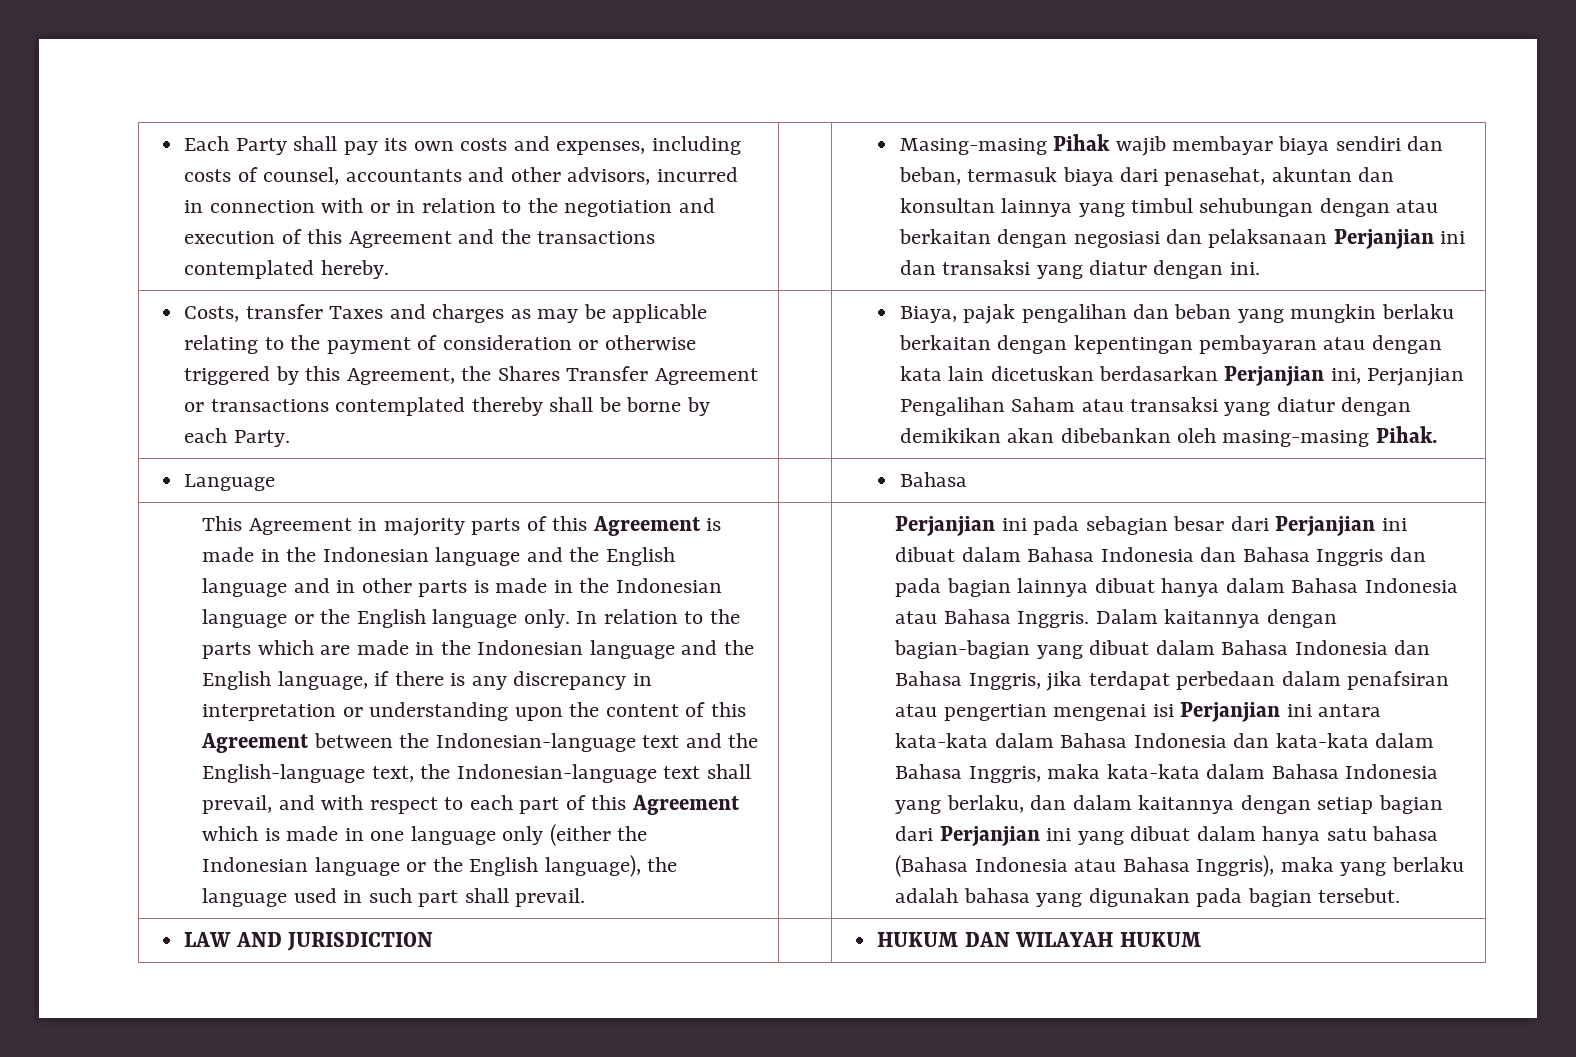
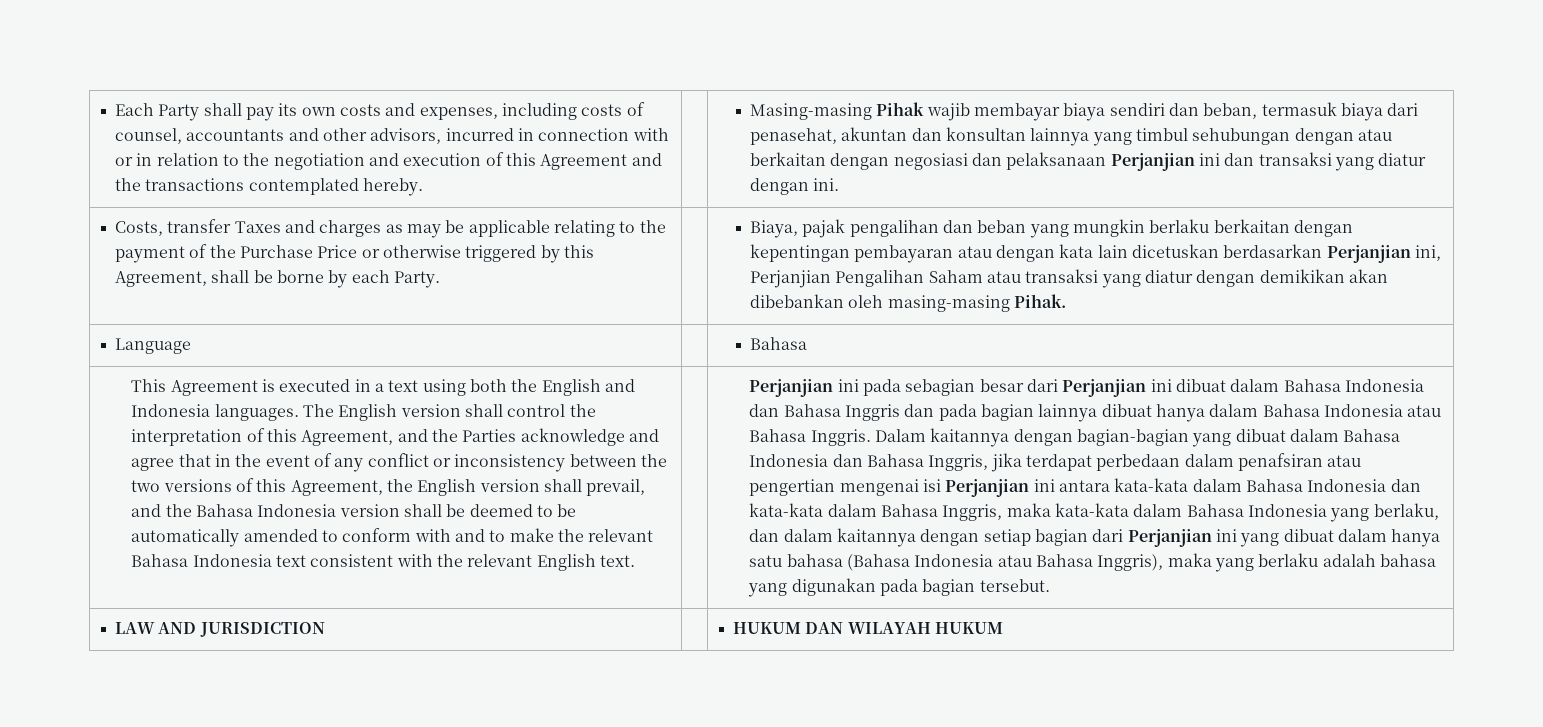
[442,335,572,350] consideration -> [209,245,358,258] the Purchase Price
[461,366,758,385] [184,397,543,416] the Shares Transfer Agreement or transactions contemplated thereby -> (208, 279) none
[358,516,722,536] [202,547,675,566] [202,578,722,597] [202,609,740,628] [202,640,754,659] [202,671,652,690] [202,702,746,721] [201,733,759,753] [202,764,751,783] [202,795,740,815] [202,824,648,846] [202,855,678,877] [202,888,586,907] in majority parts of this Agreement is made in the Indonesian language and the English language and in other parts is made in the Indonesian language or the English language only. In relation to the parts which are made in the Indonesian language and the English language, if there is any discrepancy in interpretation or understanding upon the content of this Agreement between the Indonesian-language text and the English-language text, the Indonesian-language text shall prevail, and with respect to each part of this Agreement which is made in one language only (either the Indonesian language or the English language), the language used in such part shall prevail. -> [261,379,635,396] [131,404,596,421] [131,428,659,446] [131,453,667,472] [131,478,646,496] [131,504,577,517] [131,528,654,547] [131,554,635,571] is executed in a text using both the English and Indonesia languages. The English version shall control the interpretation of this Agreement, and the Parties acknowledge and agree that in the event of any conflict or inconsistency between the two versions of this Agreement, the English version shall prevail, and the Bahasa Indonesia version shall be deemed to be automatically amended to conform with and to make the relevant Bahasa Indonesia text consistent with the relevant English text.

